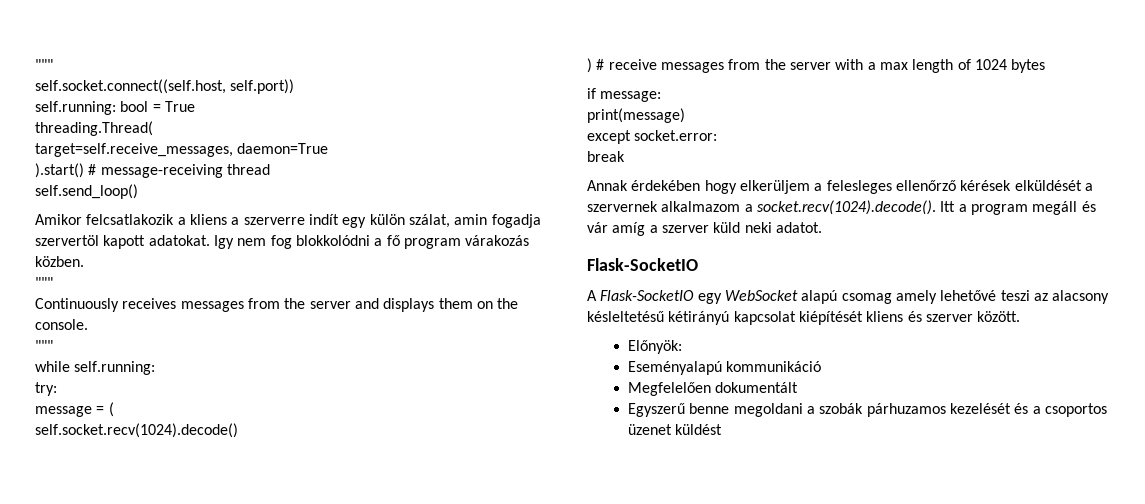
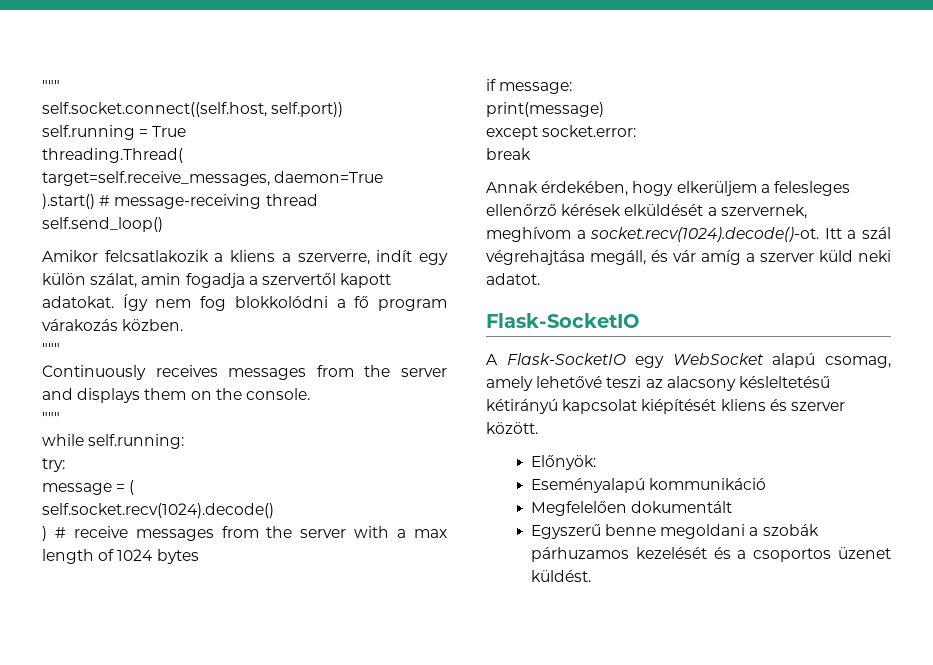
[35,101,149,115] self.running: bool -> [42,125,135,140] self.running
[243,217,305,225] szerverre -> [297,253,370,265] szerverre,
[35,235,99,246] szervertöl -> [248,273,336,285] a szervertől
[213,235,234,249] Igy -> [122,294,148,311] Így
[631,180,701,191] érdekében -> [541,181,629,196] érdekében,
[587,200,1078,215] szervernek alkalmazom a socket.recv(1024).decode(). Itt a program megáll -> [720,204,807,219] [486,227,891,242] [486,250,646,265] szervernek, meghívom a socket.recv(1024).decode()-ot. Itt a szál végrehajtása megáll,
[841,293,892,304] csomag -> [825,356,891,368] csomag,
[675,424,723,435] küldést -> [530,570,591,582] küldést.

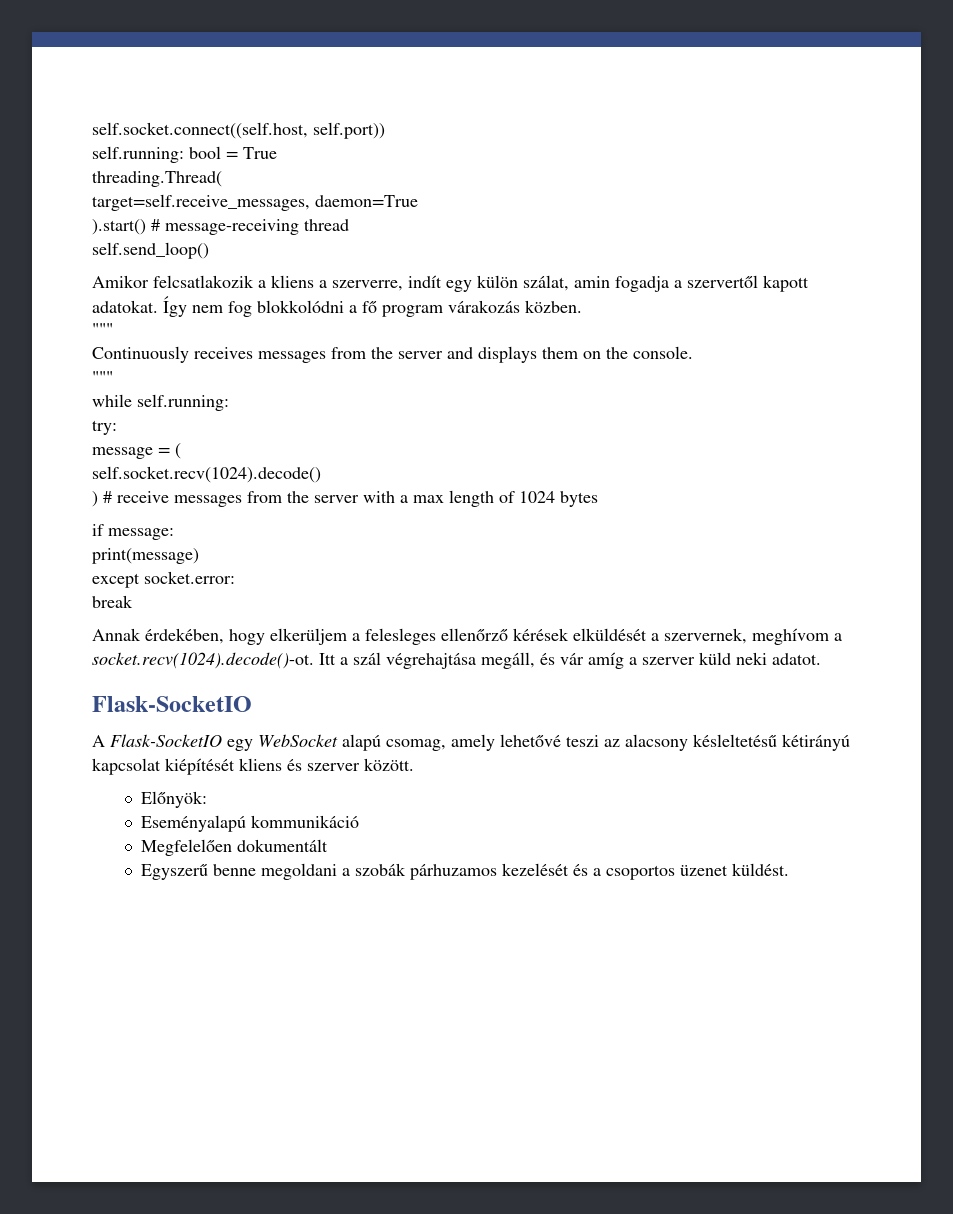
[42,80,60,91] """ // -> (92, 130) none
[42,125,135,140] self.running -> [92,146,221,163] self.running: bool

